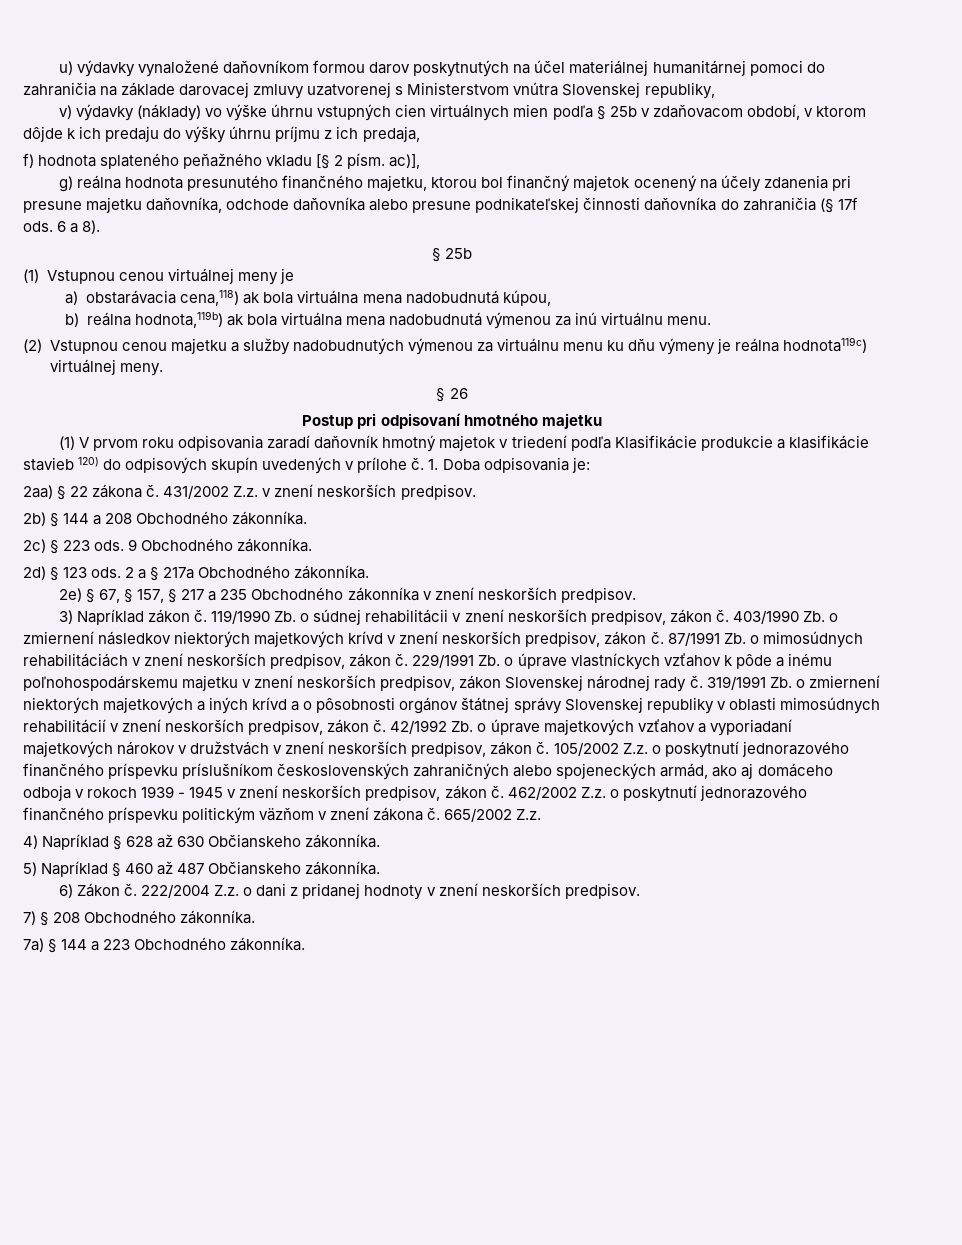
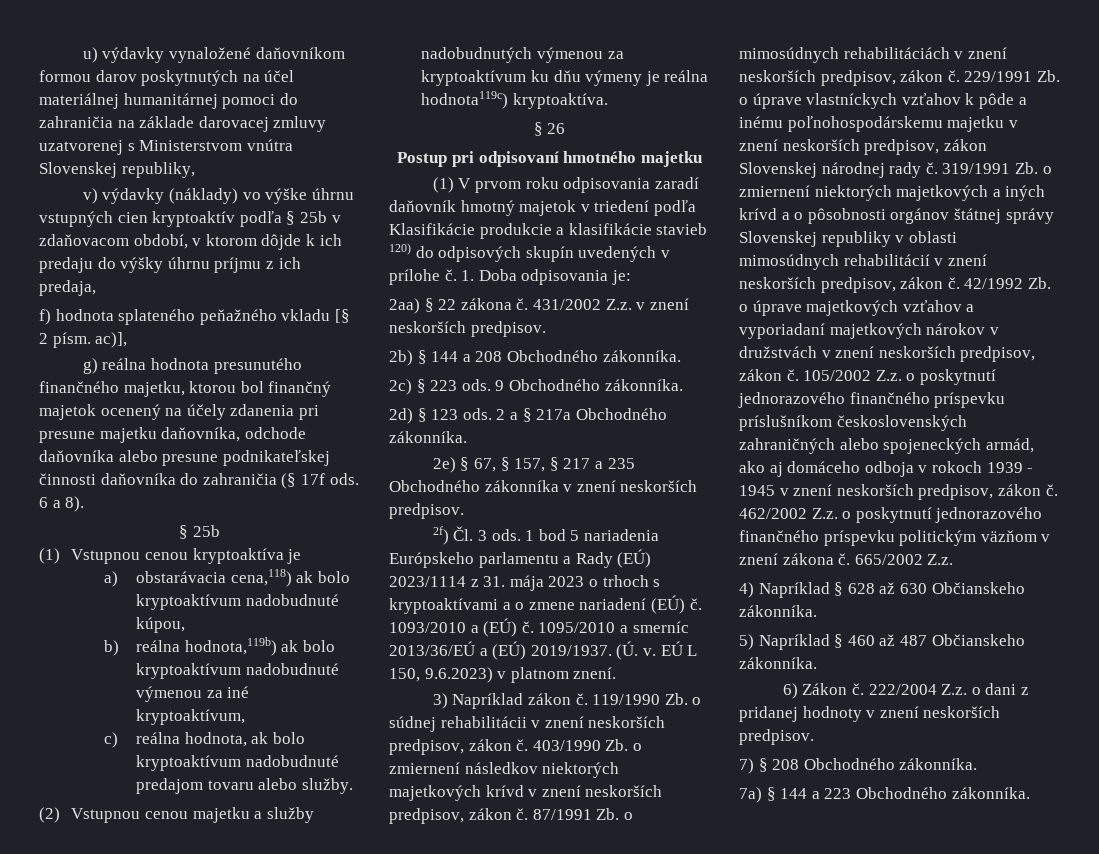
[430,104,549,121] virtuálnych mien -> [152,211,236,227] kryptoaktív
[167,268,278,285] virtuálnej meny -> [192,548,284,564] kryptoaktíva
[263,290,499,304] bola virtuálna mena nadobudnutá -> [317,571,350,583] [136,594,339,610] bolo kryptoaktívum nadobudnuté
[246,312,712,329] bola virtuálna mena nadobudnutá výmenou za inú virtuálnu menu. -> [302,640,335,652] [136,663,339,679] [136,686,250,702] [136,709,246,725] [103,732,305,748] [136,755,339,771] [136,778,353,794] bolo kryptoaktívum nadobudnuté výmenou za iné kryptoaktívum, // c) reálna hodnota, ak bolo kryptoaktívum nadobudnuté predajom tovaru alebo služby.
[496,338,603,352] virtuálnu menu -> [421,70,527,86] kryptoaktívum
[49,359,163,376] virtuálnej meny. -> [512,93,608,109] kryptoaktíva.
(636, 595) none -> [432,526,659,545] [389,549,652,568] [389,575,661,591] [389,595,702,614] [389,618,689,637] [389,641,698,660] [389,667,617,683] // 2f) Čl. 3 ods. 1 bod 5 nariadenia Európskeho parlamentu a Rady (EÚ) 2023/1114 z 31. mája 2023 o trhoch s kryptoaktívami a o zmene nariadení (EÚ) č. 1093/2010 a (EÚ) č. 1095/2010 a smerníc 2013/36/EÚ a (EÚ) 2019/1937. (Ú. v. EÚ L 150, 9.6.2023) v platnom znení.

